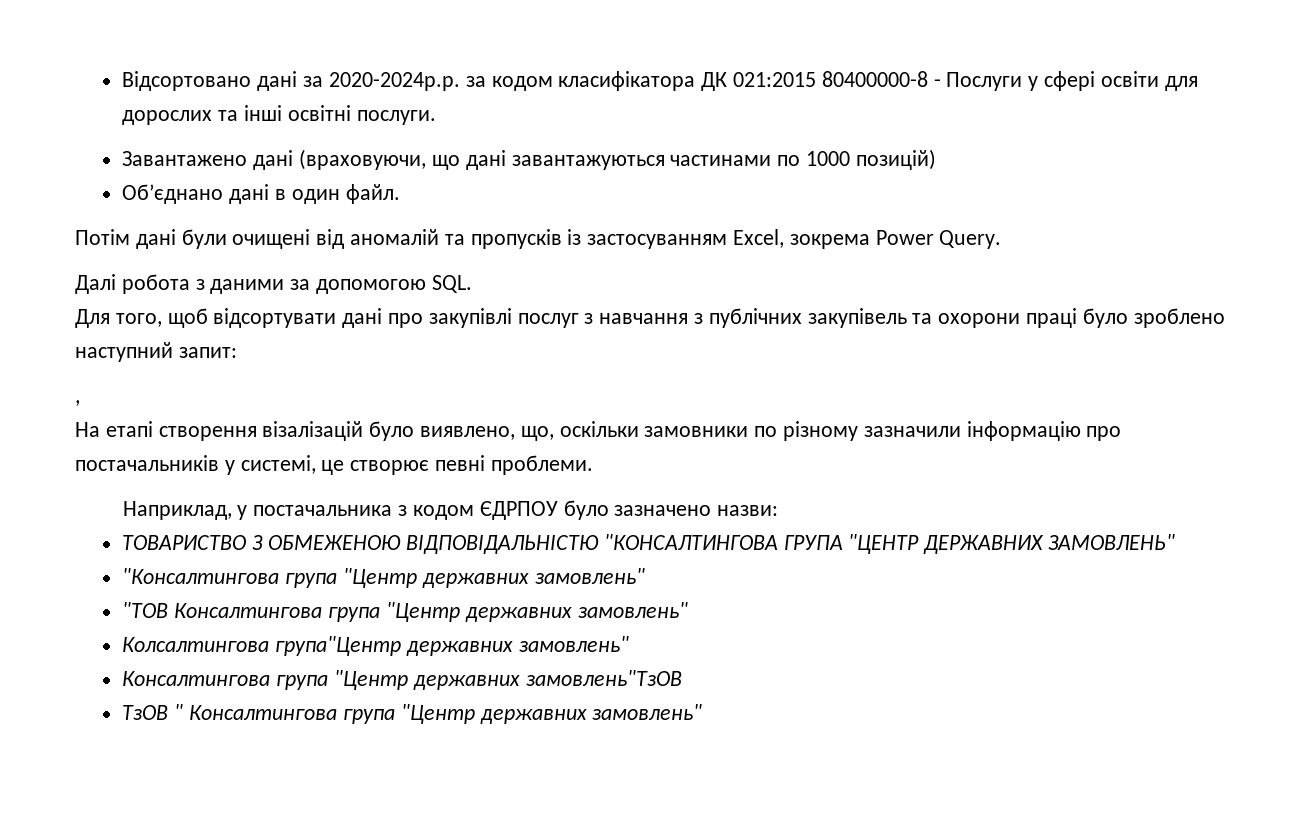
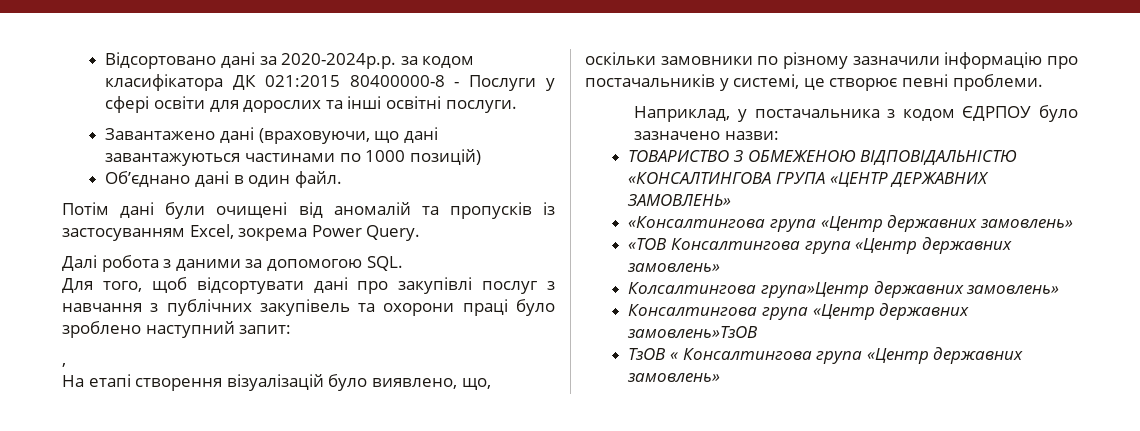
[262,421,364,441] візалізацій -> [226,374,324,391] візуалізацій
[603,534,1175,554] [122,568,645,588] [122,602,688,622] [122,636,629,656] [122,670,682,690] "КОНСАЛТИНГОВА ГРУПА "ЦЕНТР ДЕРЖАВНИХ ЗАМОВЛЕНЬ" // "Консалтингова група "Центр державних замовлень" // "ТОВ Консалтингова група "Центр державних замовлень" // Колсалтингова група"Центр державних замовлень" // Консалтингова група "Центр державних замовлень"ТзОВ -> [628,172,990,187] [627,194,732,206] [628,215,1073,232] [628,237,1012,254] [627,263,721,272] [628,281,1060,298] [628,303,970,320] [627,326,758,338] «КОНСАЛТИНГОВА ГРУПА «ЦЕНТР ДЕРЖАВНИХ ЗАМОВЛЕНЬ» // «Консалтингова група «Центр державних замовлень» // «ТОВ Консалтингова група «Центр державних замовлень» // Колсалтингова група»Центр державних замовлень» // Консалтингова група «Центр державних замовлень»ТзОВ
[174,704,703,724] " Консалтингова група "Центр державних замовлень" -> [670,347,1024,364] [627,373,721,382] « Консалтингова група «Центр державних замовлень»

